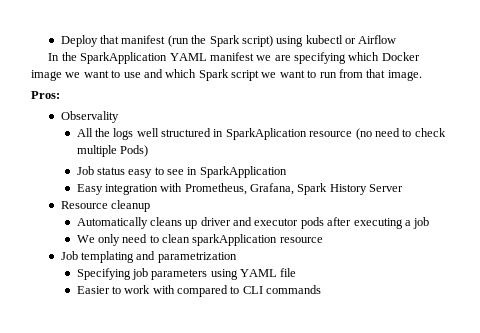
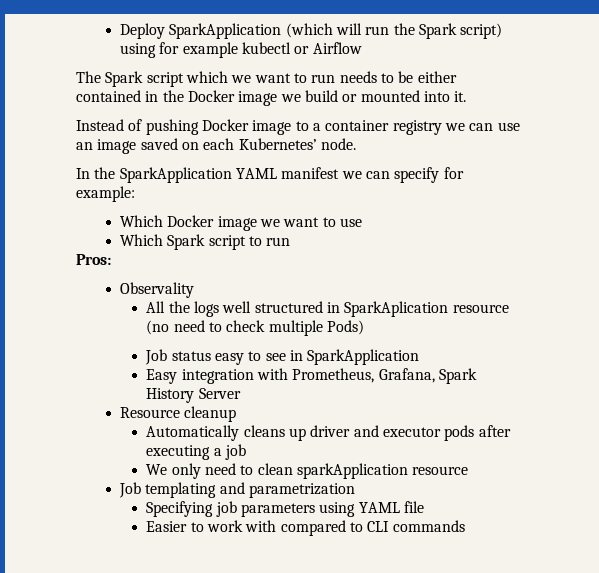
[100,35,189,47] that manifest (run -> [169,23,390,39] SparkApplication (which will run
(304, 41) none -> [159,42,238,58] for example
(397, 39) none -> [76,71,457,87] [76,90,467,106] [76,119,520,135] [76,138,356,154] // The Spark script which we want to run needs to be either contained in the Docker image we build or mounted into it. // Instead of pushing Docker image to a container registry we can use an image saved on each Kubernetes’ node.
[274,52,380,64] are specifying which -> [365,167,464,183] [76,186,135,202] [119,215,163,227] can specify for example: // Which
[143,69,422,81] and which Spark script we want to run from that image. -> [119,234,291,250] // Which Spark script to run

